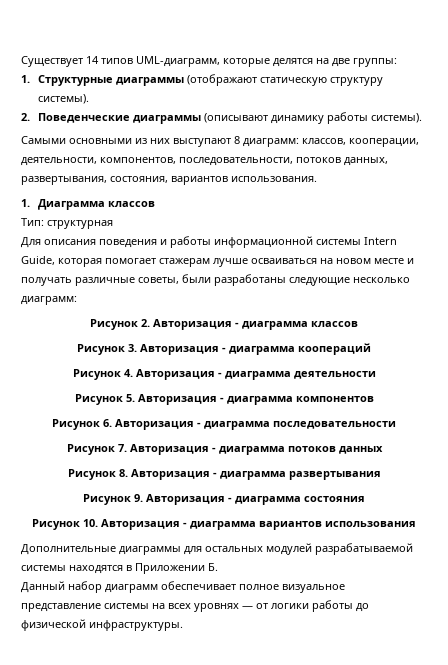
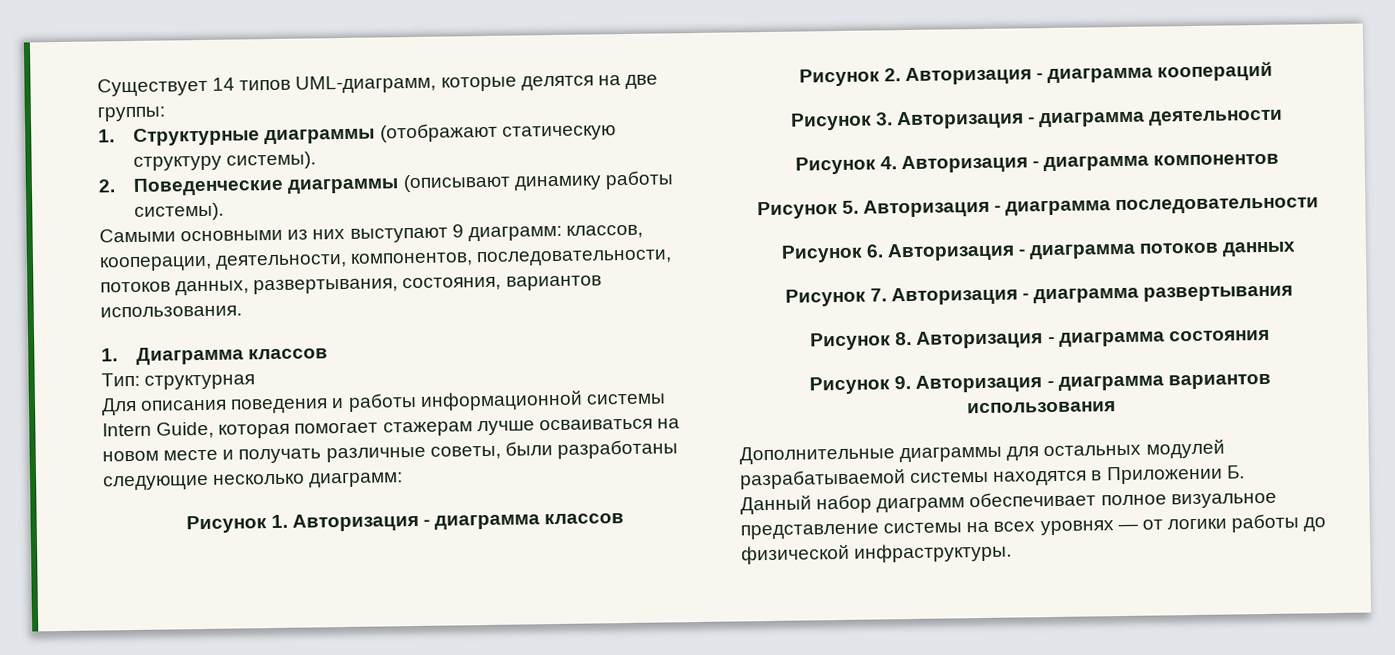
[234,136,240,144] 8 -> [451,224,464,238] 9
[141,319,150,327] 2. -> [270,514,288,529] 1.
[128,344,137,352] 3. -> [883,68,901,82] 2.
[123,369,133,377] 4. -> [874,112,893,126] 3.
[125,394,135,402] 5. -> [879,156,897,170] 4.
[103,419,112,427] 6. -> [841,200,859,214] 5.
[117,444,127,452] 7. -> [865,244,884,258] 6.
[118,469,128,477] 8. -> [869,288,887,302] 7.
[134,494,143,502] 9. -> [895,331,913,346] 8.
[83,519,98,527] 10. -> [894,375,912,390] 9.

